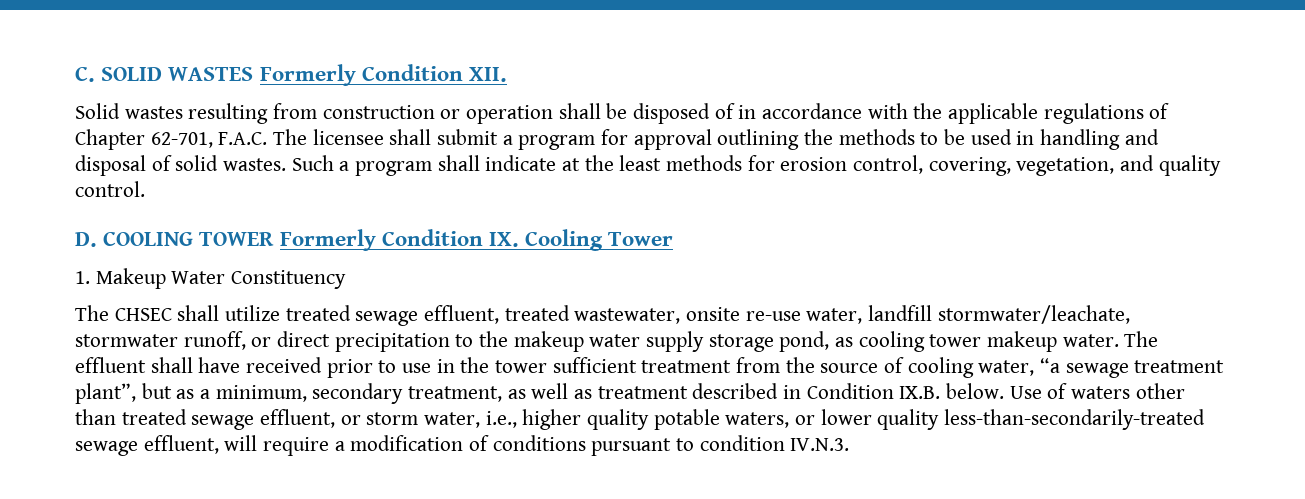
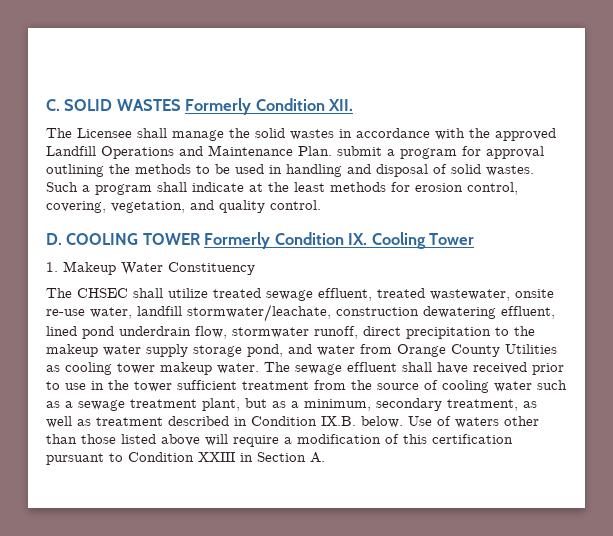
[75,103,1170,124] [75,129,432,150] Solid wastes resulting from construction or operation shall be disposed of in accordance with the applicable regulations of Chapter 62-701, F.A.C. The licensee shall -> [46,128,556,141] [46,145,332,159] The Licensee shall manage the solid wastes in accordance with the approved Landfill Operations and Maintenance Plan.
(1130, 314) none -> [336,306,555,319] [46,326,227,339] construction dewatering effluent, lined pond underdrain flow,
[251,337,272,347] or -> (358, 332) none
(830, 341) none -> [288,344,557,357] and water from Orange County Utilities
(1159, 339) none -> [295,364,342,375] sewage
[978,358,1061,376] water, “a -> [494,380,567,392] [46,401,73,408] water such as a
[75,383,136,404] plant”, -> [202,398,240,411] plant,
[121,409,1206,430] [75,435,219,456] treated sewage effluent, or storm water, i.e., higher quality potable waters, or lower quality less-than-secondarily-treated sewage effluent, -> [81,434,200,446] those listed above
[492,435,850,456] conditions pursuant to condition IV.N.3. -> [403,434,513,444] [46,452,325,465] this certification pursuant to Condition XXIII in Section A.

